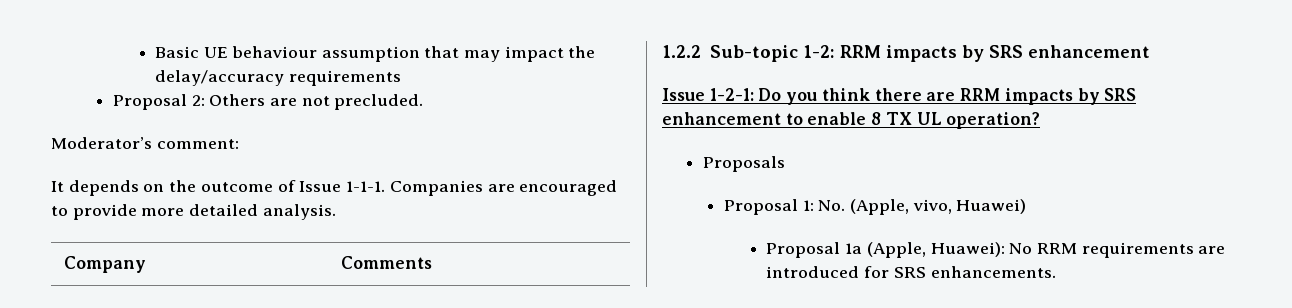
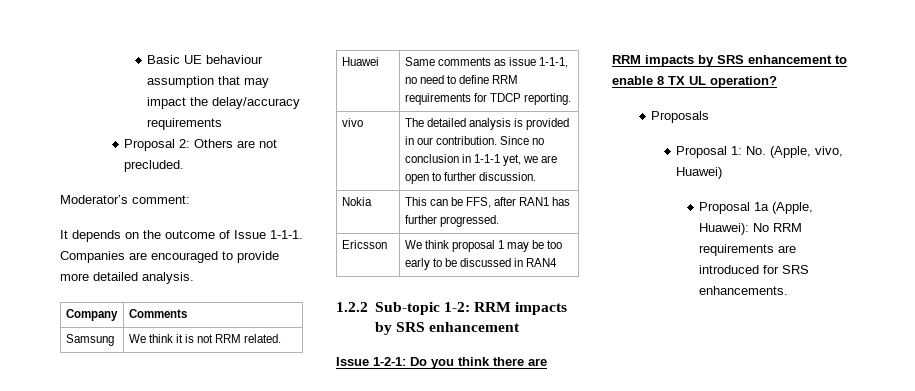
(433, 262) none -> [65,334,114,346] [128,334,282,343] [341,57,379,66] [404,57,569,68] [404,75,519,84] [404,93,571,105] [341,118,363,127] [404,118,570,130] [404,136,545,145] [404,154,558,166] [404,172,536,184] [341,197,372,206] [404,197,571,208] [404,215,499,227] [341,240,387,249] [404,240,563,252] [404,258,558,270] // Samsung | We think it is not RRM related. // Huawei | Same comments as issue 1-1-1, no need to define RRM requirements for TDCP reporting. // vivo | The detailed analysis is provided in our contribution. Since no conclusion in 1-1-1 yet, we are open to further discussion. // Nokia | This can be FFS, after RAN1 has further progressed. // Ericsson | We think proposal 1 may be too early to be discussed in RAN4

